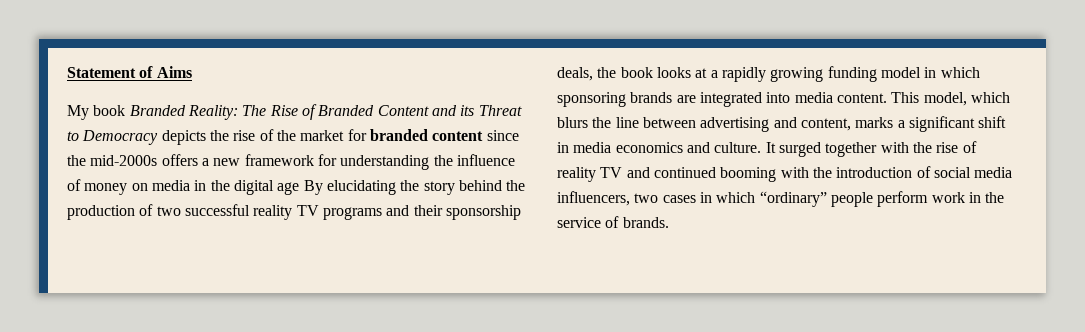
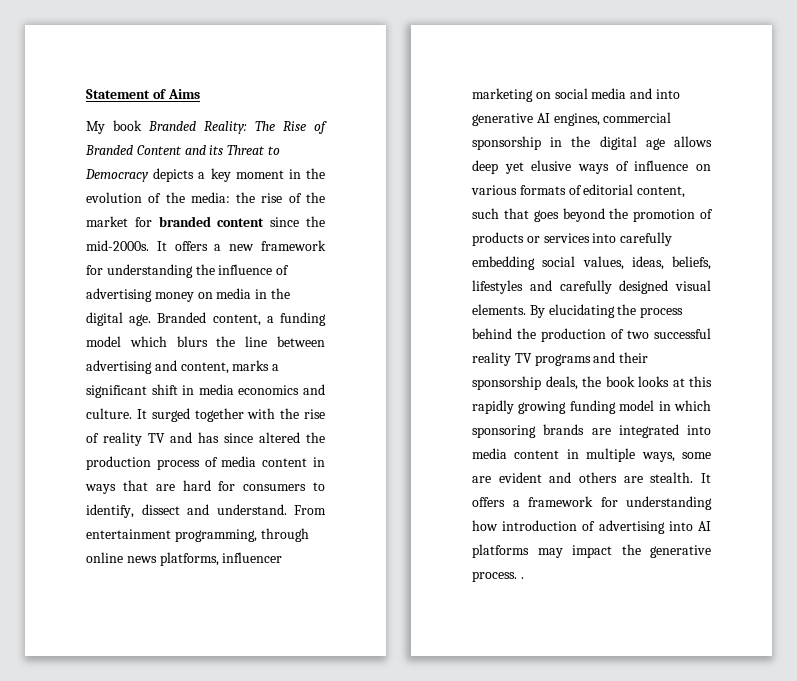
(206, 137) none -> [198,168,325,182] [86,192,230,203] a key moment in the evolution of the media:
[90,155,158,166] mid-2000s -> [86,240,167,251] mid-2000s. It
(81, 185) none -> [86,288,152,302] advertising
[277,180,526,195] [67,204,521,220] [557,66,980,82] [557,92,967,107] age By elucidating the story behind the production of two successful reality TV programs and their sponsorship deals, the book looks at a rapidly growing funding model in which sponsoring brands are integrated into media content. This model, -> [129,312,326,326] [86,336,121,347] age. Branded content, a funding model
[653,166,1013,182] [557,191,1005,207] [557,216,669,228] continued booming with the introduction of social media influencers, two cases in which “ordinary” people perform work in the service of brands. -> [198,432,325,443] [86,456,325,470] [85,480,325,494] [86,504,326,518] [86,528,309,542] [86,552,283,566] [472,88,680,102] [472,112,672,126] [472,136,712,150] [472,160,711,174] [471,184,686,198] [472,208,713,222] [472,232,673,246] [472,256,711,270] [472,280,711,294] [472,304,684,318] [472,328,711,342] [472,352,649,366] [472,376,712,390] [472,400,711,414] [472,424,711,438] [472,448,711,462] [472,472,711,483] [472,496,712,510] [472,520,711,534] [472,544,711,558] [472,571,524,582] has since altered the production process of media content in ways that are hard for consumers to identify, dissect and understand. From entertainment programming, through online news platforms, influencer marketing on social media and into generative AI engines, commercial sponsorship in the digital age allows deep yet elusive ways of influence on various formats of editorial content, such that goes beyond the promotion of products or services into carefully embedding social values, ideas, beliefs, lifestyles and carefully designed visual elements. By elucidating the process behind the production of two successful reality TV programs and their sponsorship deals, the book looks at this rapidly growing funding model in which sponsoring brands are integrated into media content in multiple ways, some are evident and others are stealth. It offers a framework for understanding how introduction of advertising into AI platforms may impact the generative process. .

